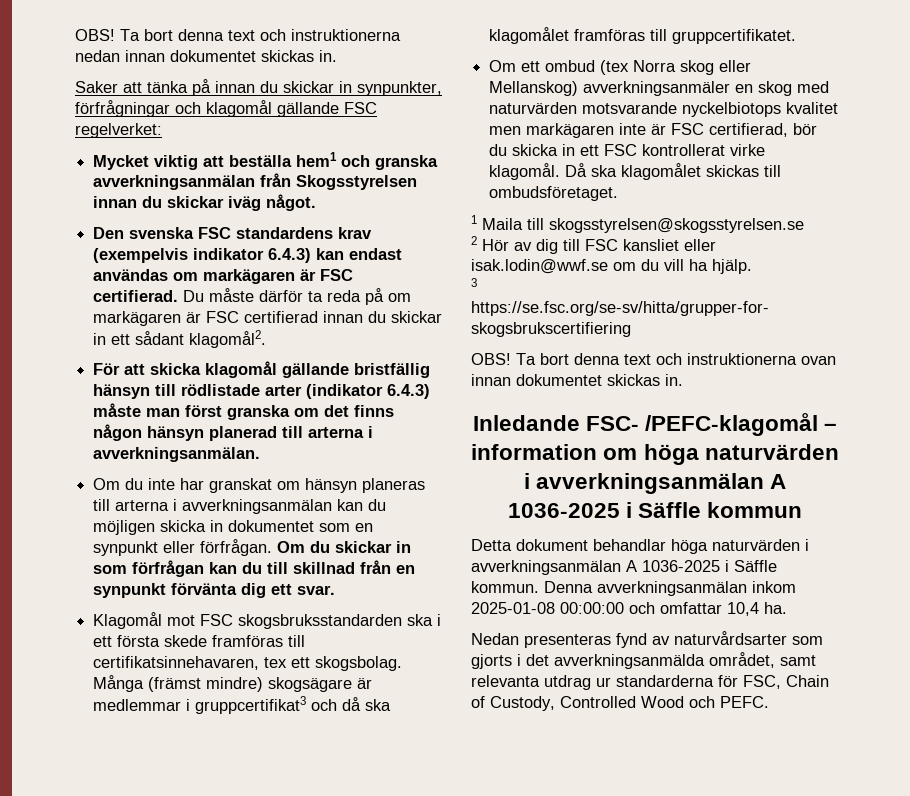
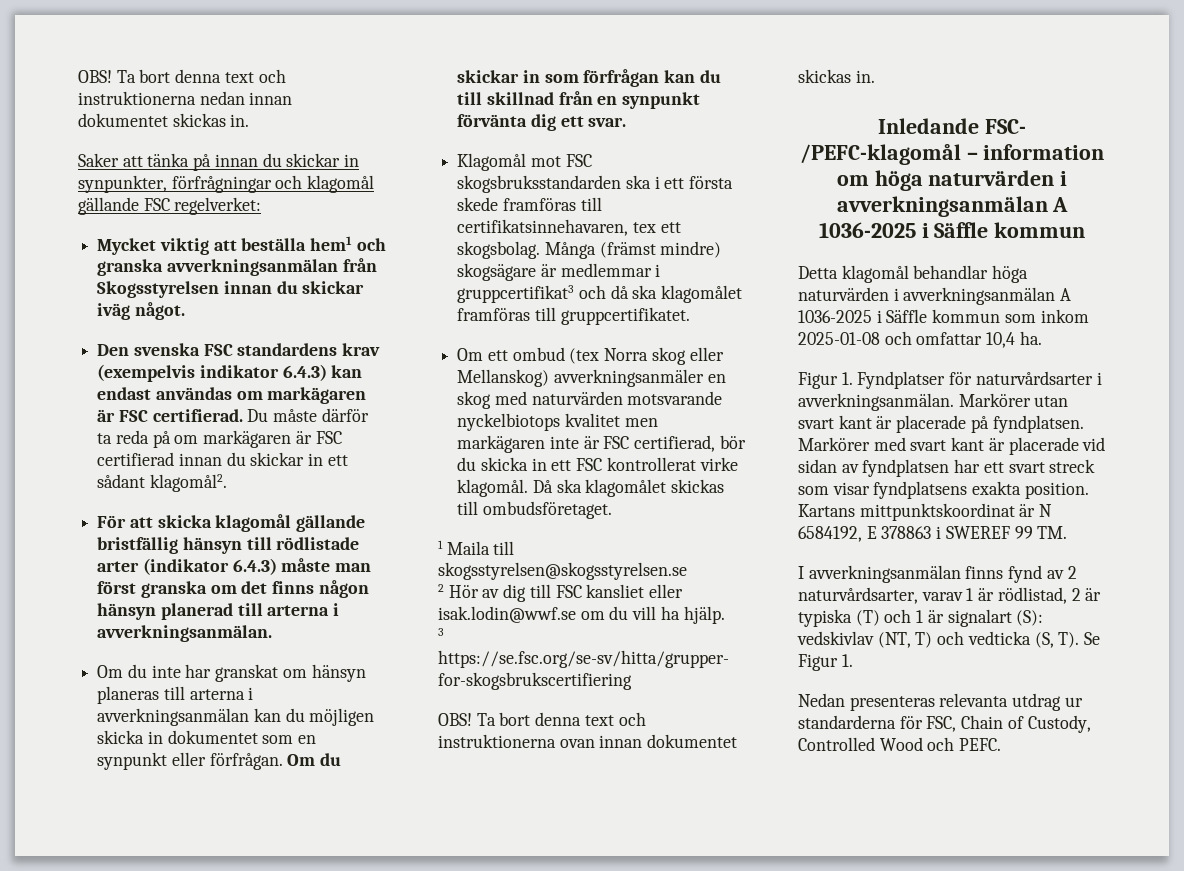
[516,539,588,551] dokument -> [841,265,909,283] klagomål
[471,581,747,596] kommun. Denna avverkningsanmälan -> [932,309,1036,323] kommun som
[560,602,624,614] 00:00:00 -> (880, 338) none
[471,631,823,648] [471,652,816,669] Nedan presenteras fynd av naturvårdsarter som gjorts i det avverkningsanmälda området, samt -> [798,371,1102,389] [798,393,1069,411] [798,415,1084,433] [798,437,1106,455] [798,459,1096,477] [798,481,1089,499] [798,503,1053,521] [798,526,1068,542] [798,565,1077,583] [798,587,1102,604] [798,609,1044,627] [797,631,1101,648] [798,654,853,671] [798,693,935,711] Figur 1. Fyndplatser för naturvårdsarter i avverkningsanmälan. Markörer utan svart kant är placerade på fyndplatsen. Markörer med svart kant är placerade vid sidan av fyndplatsen har ett svart streck som visar fyndplatsens exakta position. Kartans mittpunktskoordinat är N 6584192, E 378863 i SWEREF 99 TM. // I avverkningsanmälan finns fynd av 2 naturvårdsarter, varav 1 är rödlistad, 2 är typiska (T) och 1 är signalart (S): vedskivlav (NT, T) och vedticka (S, T). Se Figur 1. // Nedan presenteras

